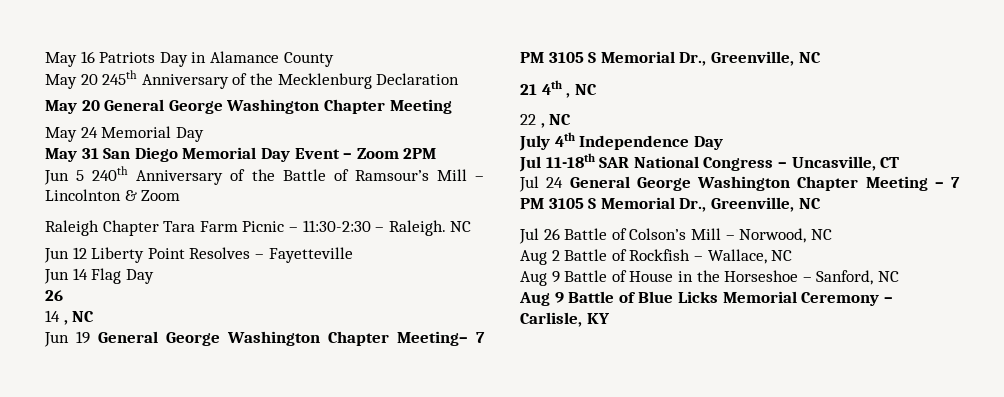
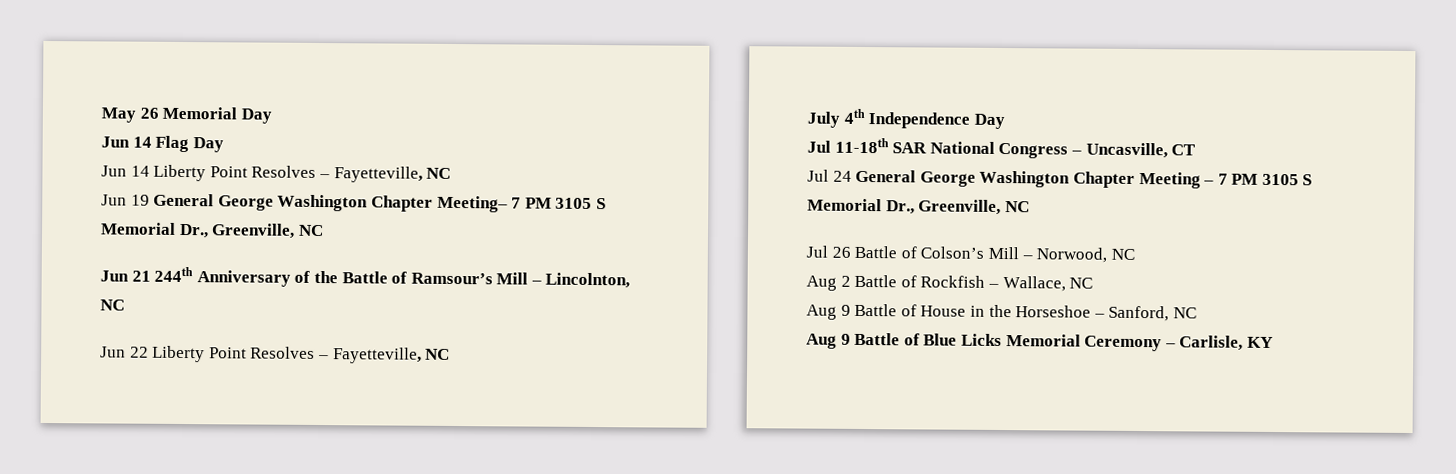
[45,51,334,67] [45,70,460,89] [45,99,452,114] [45,126,204,142] [45,147,437,162] [44,166,485,185] [45,189,181,201] [45,220,472,236] [44,247,353,263] [44,268,154,284] [45,290,63,301] [45,310,68,325] May 16 Patriots Day in Alamance County // May 20 245th Anniversary of the Mecklenburg Declaration // May 20 General George Washington Chapter Meeting // May 24 Memorial Day // May 31 San Diego Memorial Day Event – Zoom 2PM // Jun 5 240th Anniversary of the Battle of Ramsour’s Mill – Lincolnton & Zoom // Raleigh Chapter Tara Farm Picnic – 11:30-2:30 – Raleigh. NC // Jun 12 Liberty Point Resolves – Fayetteville // Jun 14 Flag Day // 26 // 14 , -> [101,106,272,124] [101,135,224,153] [101,164,423,183] May 26 Memorial Day // Jun 14 Flag Day // Jun 14 Liberty Point Resolves – Fayetteville,
[520,80,597,98] [520,114,545,128] 21 4th , NC // 22 , -> [100,266,631,289] [100,299,125,311] [100,345,422,364] Jun 21 244th Anniversary of the Battle of Ramsour’s Mill – Lincolnton, NC // Jun 22 Liberty Point Resolves – Fayetteville,

